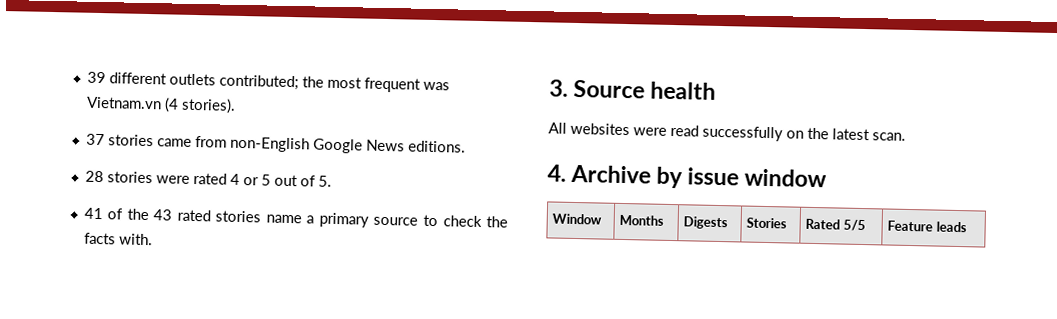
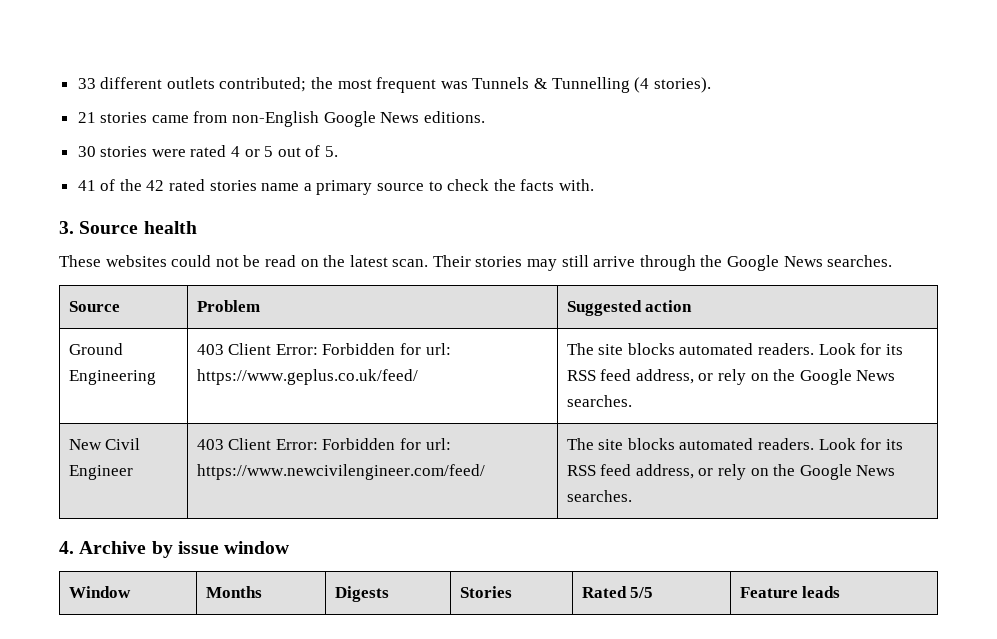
[86,71,106,84] 39 -> [77,78,96,89] 33
[85,96,162,110] Vietnam.vn -> [472,77,630,93] Tunnels & Tunnelling
[85,133,105,146] 37 -> [77,112,96,123] 21
[84,170,104,183] 28 -> [77,146,96,157] 30
[153,209,173,221] 43 -> [146,180,165,191] 42
[548,122,906,142] All websites were read successfully on the latest scan. -> [59,255,893,271] [68,301,120,312] [196,300,260,312] [566,300,693,316] [68,343,123,355] [68,370,156,385] [196,343,451,355] [196,369,418,385] [566,343,903,355] [566,369,896,385] [566,395,632,407] [68,438,141,450] [68,465,133,480] [196,438,451,450] [196,464,485,480] [566,438,903,450] [566,464,896,480] [566,490,632,502] These websites could not be read on the latest scan. Their stories may still arrive through the Google News searches. // Source | Problem | Suggested action // Ground Engineering | 403 Client Error: Forbidden for url: https://www.geplus.co.uk/feed/ | The site blocks automated readers. Look for its RSS feed address, or rely on the Google News searches. // New Civil Engineer | 403 Client Error: Forbidden for url: https://www.newcivilengineer.com/feed/ | The site blocks automated readers. Look for its RSS feed address, or rely on the Google News searches.

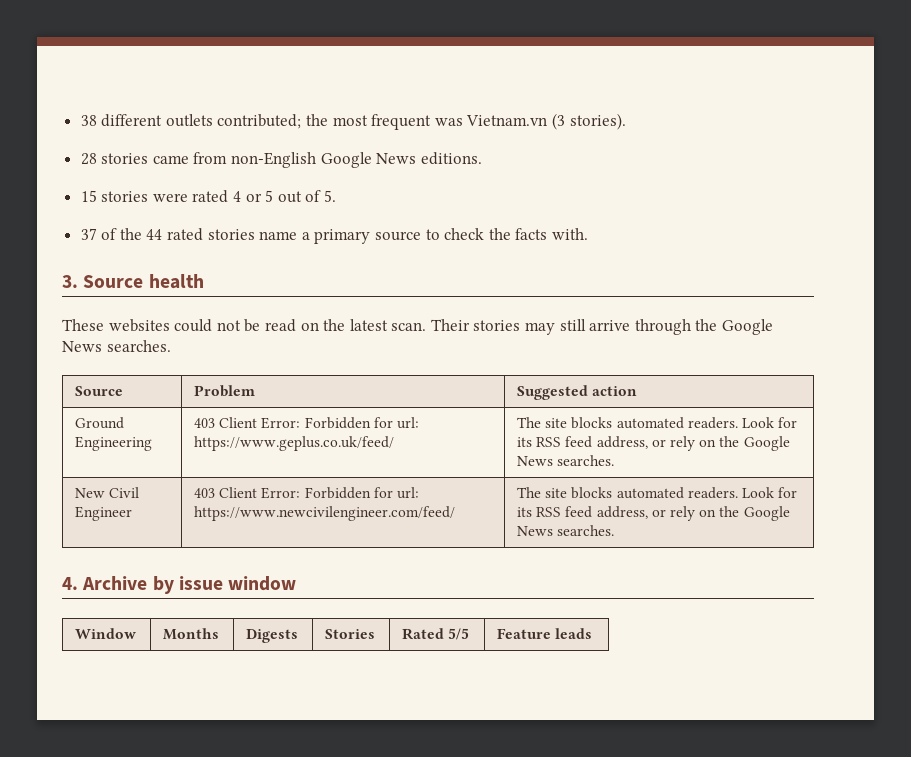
[77,78,96,89] 33 -> [80,115,97,126] 38
[472,77,650,93] Tunnels & Tunnelling (4 -> [466,113,566,130] Vietnam.vn (3
[77,112,96,123] 21 -> [80,153,97,165] 28
[77,146,96,157] 30 -> [80,190,97,202] 15
[77,180,96,191] 41 -> [80,228,97,240] 37
[146,180,165,191] 42 -> [146,229,163,240] 44

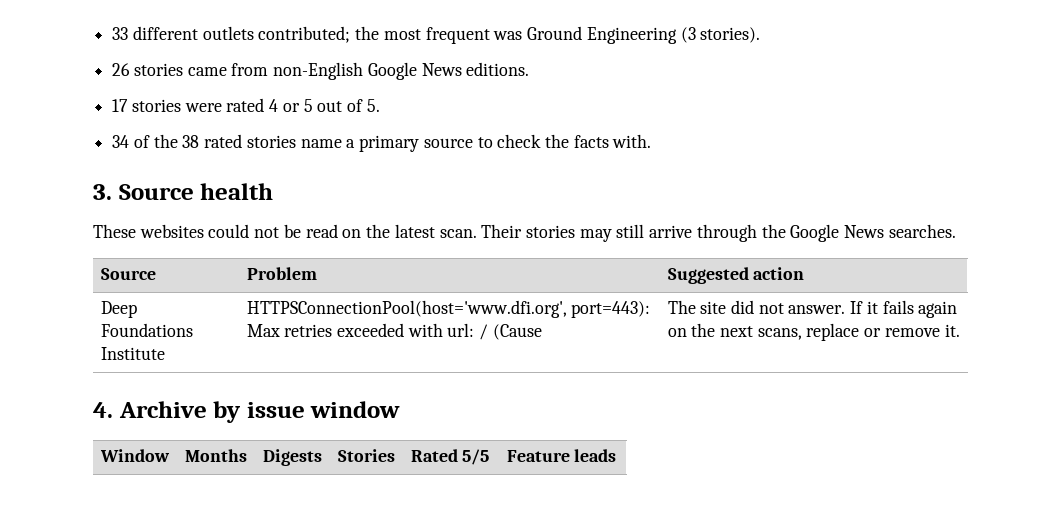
[80,115,97,126] 38 -> [112,27,129,40] 33
[466,115,548,126] Vietnam.vn -> [527,26,677,44] Ground Engineering
[80,153,97,165] 28 -> [112,63,131,76] 26
[80,190,97,202] 15 -> [112,99,129,112] 17
[80,228,97,240] 37 -> [112,135,130,148] 34
[146,229,163,240] 44 -> [182,135,200,148] 38
[75,417,125,429] [75,436,153,451] [194,417,419,429] [194,436,395,451] [517,417,798,429] [517,436,790,451] [517,455,615,466] [75,487,140,498] [75,506,133,521] [194,487,419,499] [194,506,456,521] [517,487,798,499] [517,506,790,521] [517,525,615,536] Ground Engineering | 403 Client Error: Forbidden for url: https://www.geplus.co.uk/feed/ | The site blocks automated readers. Look for its RSS feed address, or rely on the Google News searches. // New Civil Engineer | 403 Client Error: Forbidden for url: https://www.newcivilengineer.com/feed/ | The site blocks automated readers. Look for its RSS feed address, or rely on the Google News searches. -> [100,301,137,318] [100,323,193,337] [100,347,165,360] [246,300,651,318] [246,323,542,340] [667,300,958,318] [667,323,960,341] Deep Foundations Institute | HTTPSConnectionPool(host='www.dfi.org', port=443): Max retries exceeded with url: / (Cause | The site did not answer. If it fails again on the next scans, replace or remove it.

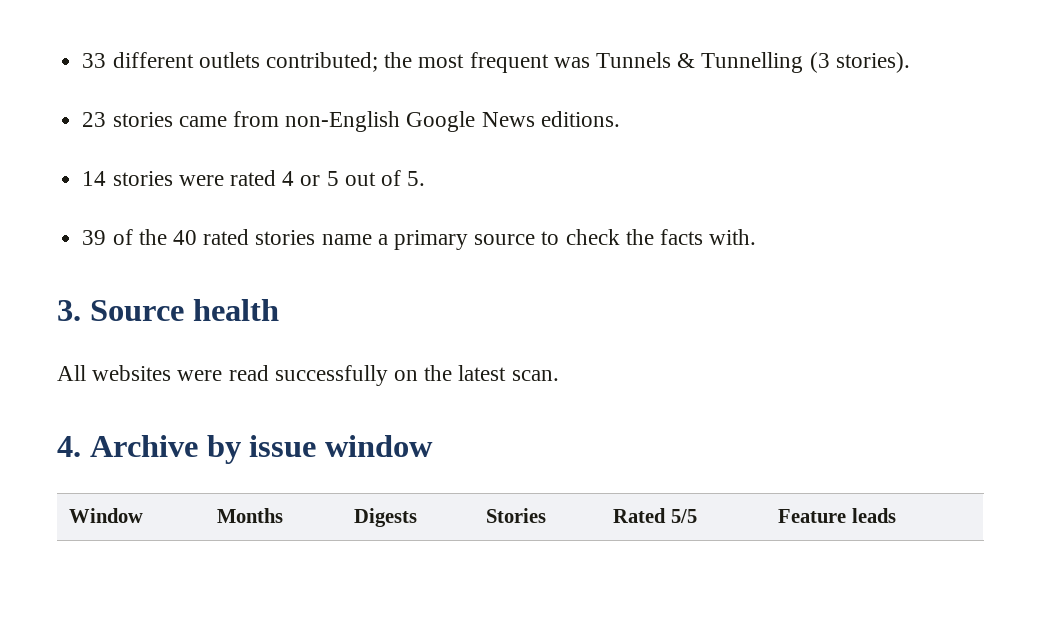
[527,26,677,44] Ground Engineering -> [595,52,804,73] Tunnels & Tunnelling
[112,63,131,76] 26 -> [82,112,107,127] 23
[112,99,129,112] 17 -> [82,171,107,186] 14
[112,135,130,148] 34 -> [82,230,107,245] 39
[182,135,200,148] 38 -> [172,230,197,245] 40
[93,224,956,242] [100,268,156,280] [246,267,317,280] [667,267,805,284] [100,301,137,318] [100,323,193,337] [100,347,165,360] [246,300,651,318] [246,323,542,340] [667,300,958,318] [667,323,960,341] These websites could not be read on the latest scan. Their stories may still arrive through the Google News searches. // Source | Problem | Suggested action // Deep Foundations Institute | HTTPSConnectionPool(host='www.dfi.org', port=443): Max retries exceeded with url: / (Cause | The site did not answer. If it fails again on the next scans, replace or remove it. -> [57,365,559,386] All websites were read successfully on the latest scan.

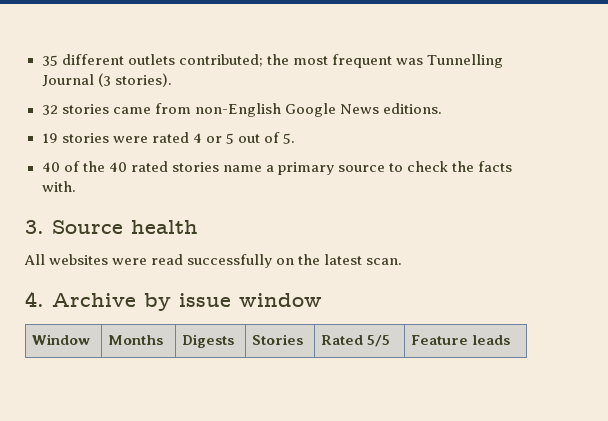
[82,53,107,68] 33 -> [41,55,58,66] 35
[595,52,804,73] Tunnels & Tunnelling -> [426,54,503,68] [41,74,94,87] Tunnelling Journal
[82,112,107,127] 23 -> [41,105,58,115] 32
[82,171,107,186] 14 -> [41,133,58,143] 19
[82,230,107,245] 39 -> [41,162,60,172] 40

